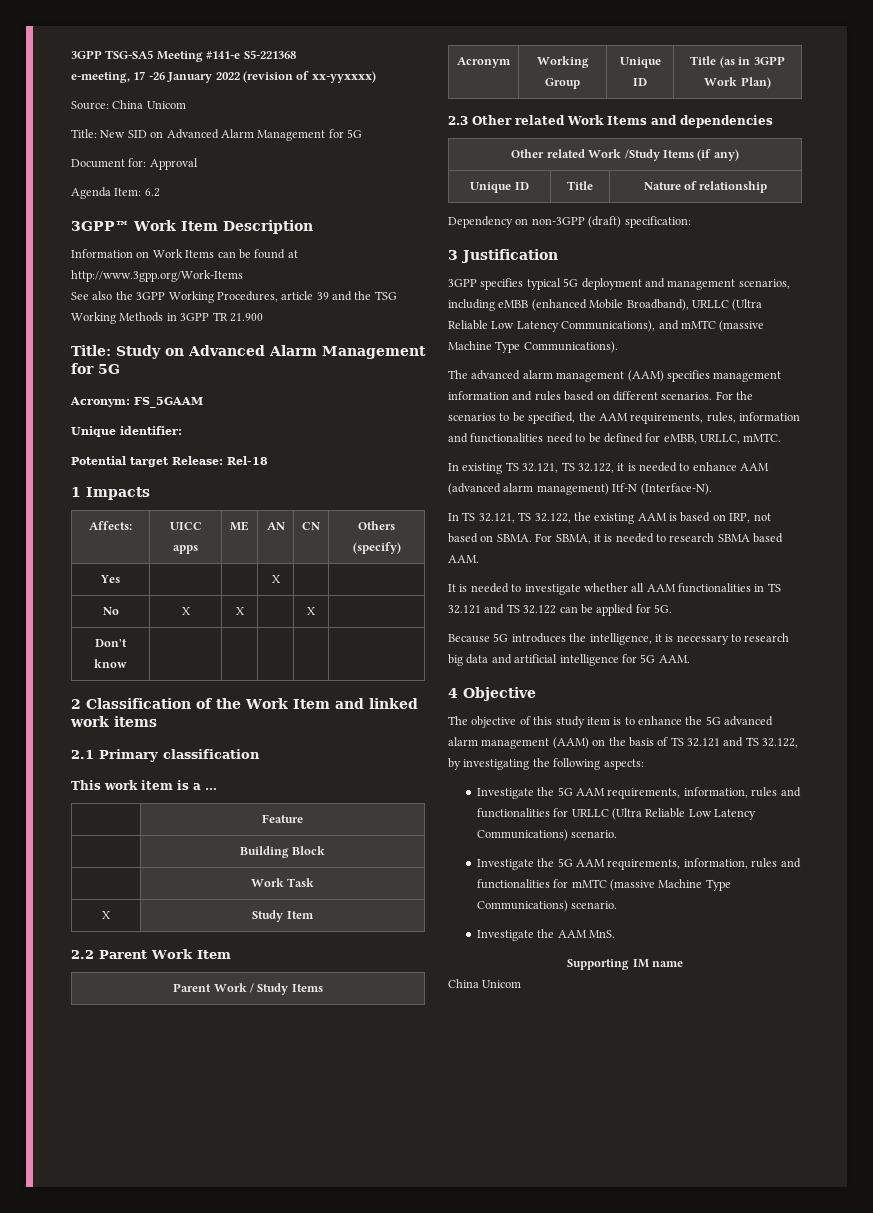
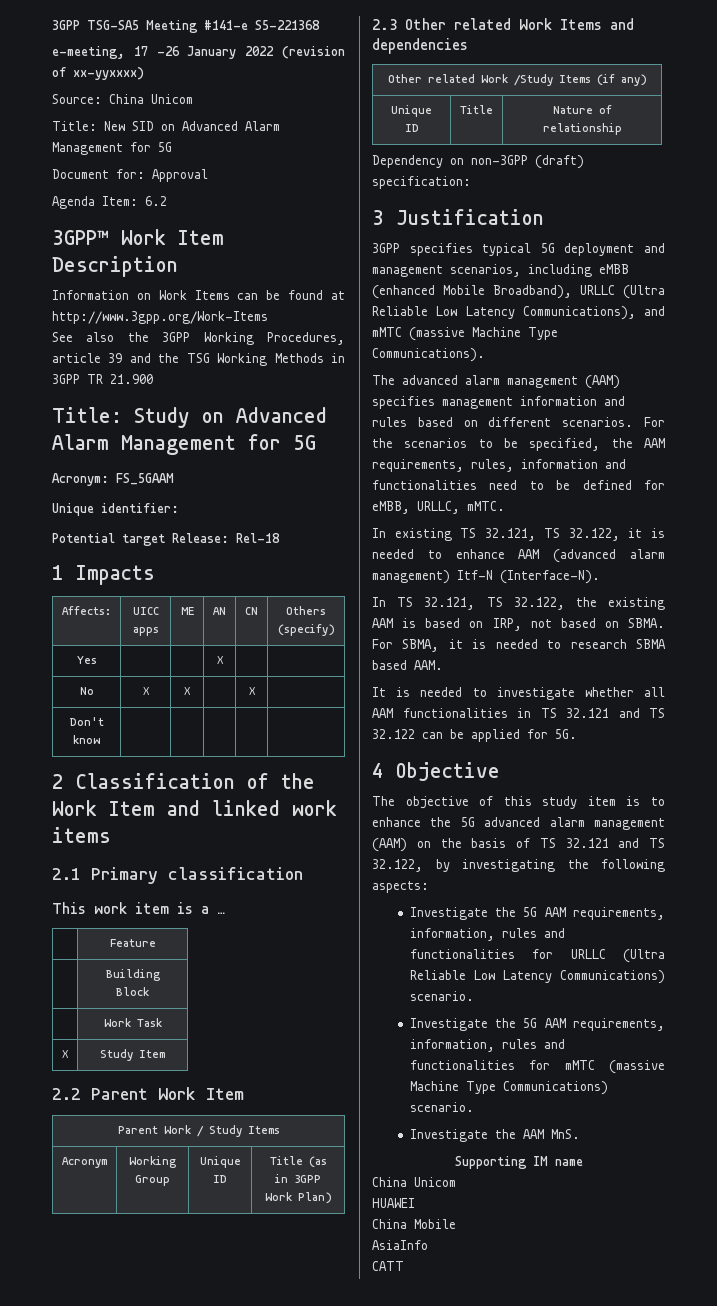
[448,633,790,645] [448,654,690,666] // Because 5G introduces the intelligence, it is necessary to research big data and artificial intelligence for 5G AAM. -> (577, 734) none
(522, 984) none -> [372,1198,415,1208] [372,1219,456,1229] [372,1240,428,1250] [372,1261,404,1271] // HUAWEI // China Mobile // AsiaInfo // CATT

